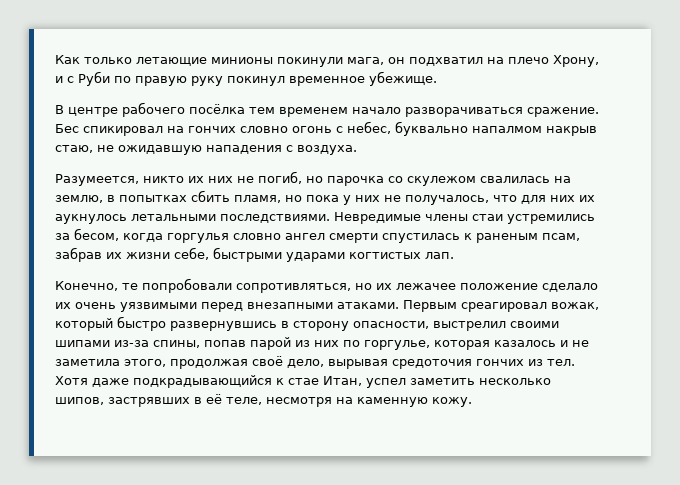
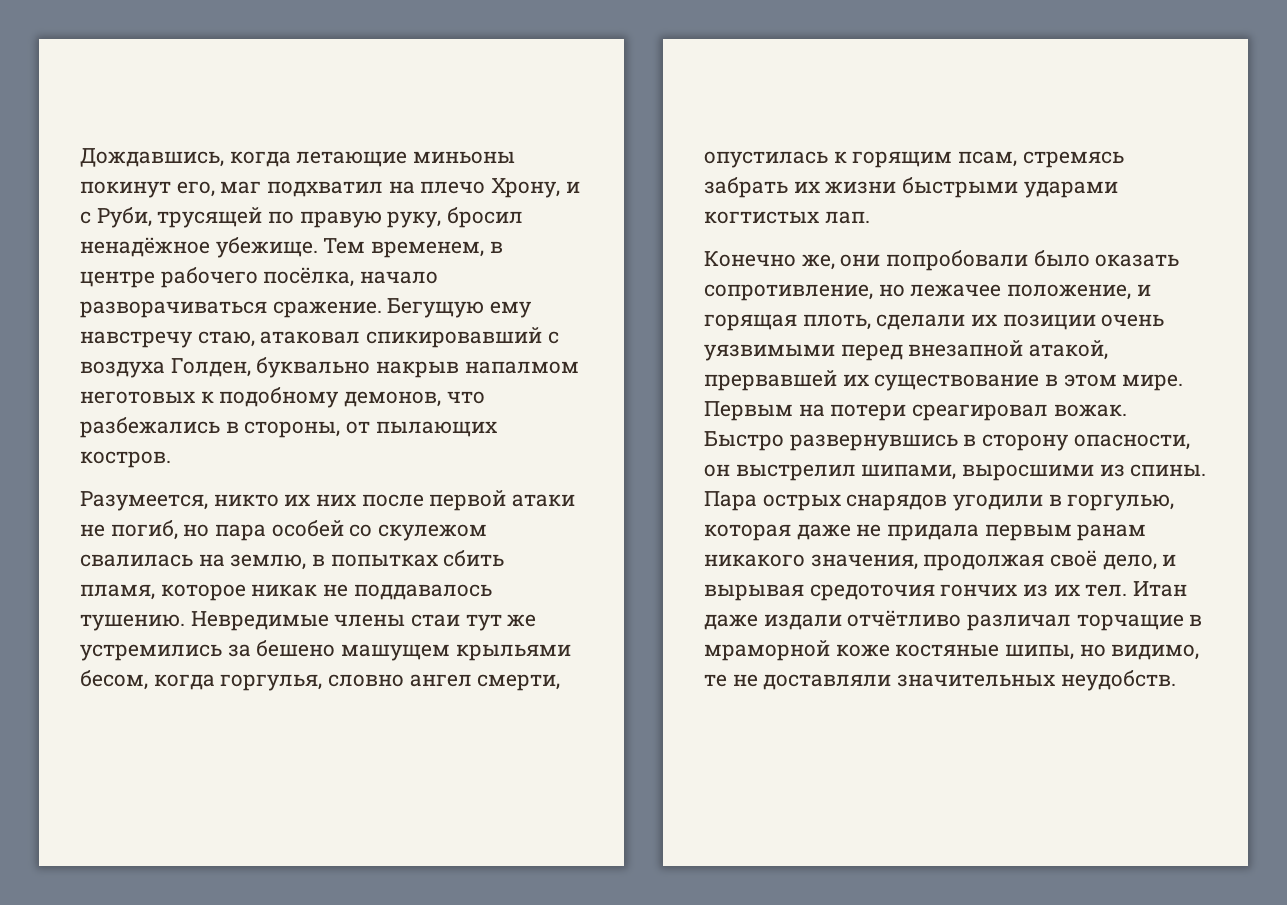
[55,55,405,67] Как только летающие минионы покинули мага, он -> [80,148,516,167] [80,181,262,198] Дождавшись, когда летающие миньоны покинут его, маг
[78,71,437,86] [55,102,599,117] [55,121,597,136] [55,145,357,155] Руби по правую руку покинул временное убежище. // В центре рабочего посёлка тем временем начало разворачиваться сражение. Бес спикировал на гончих словно огонь с небес, буквально напалмом накрыв стаю, не ожидавшую нападения с воздуха. -> [96,207,524,228] [80,237,503,258] [80,267,439,288] [80,298,533,318] [80,327,559,348] [80,357,579,378] [80,387,485,408] [80,417,497,438] [80,451,171,468] Руби, трусящей по правую руку, бросил ненадёжное убежище. Тем временем, в центре рабочего посёлка, начало разворачиваться сражение. Бегущую ему навстречу стаю, атаковал спикировавший с воздуха Голден, буквально накрыв напалмом неготовых к подобному демонов, что разбежались в стороны, от пылающих костров.
(233, 179) none -> [361,490,576,511] после первой атаки
[327,176,384,186] парочка -> [215,520,344,541] пара особей
[285,195,595,205] [55,212,595,224] [55,233,70,240] но пока у них не получалось, что для них их аукнулось летальными последствиями. Невредимые члены стаи устремились за -> [160,584,492,601] [80,611,537,631] [80,640,571,661] которое никак не поддавалось тушению. Невредимые члены стаи тут же устремились за бешено машущем крыльями
[167,233,229,243] горгулья -> [220,674,323,691] горгулья,
[329,233,580,243] [55,247,102,262] смерти спустилась к раненым псам, забрав -> [477,674,561,691] [704,151,1124,168] [704,177,788,198] смерти, опустилась к горящим псам, стремясь забрать
[174,247,209,260] себе, -> (897, 187) none
[55,278,598,293] [55,300,599,312] [55,316,559,331] [55,337,589,350] [55,359,166,367] Конечно, те попробовали сопротивляться, но их лежачее положение сделало их очень уязвимыми перед внезапными атаками. Первым среагировал вожак, который быстро развернувшись в сторону опасности, выстрелил своими шипами из-за спины, попав парой из них по горгулье, которая казалось и не заметила этого, -> [704,250,1180,271] [704,284,1151,301] [704,314,1165,331] [704,340,1109,361] [704,370,1184,391] [704,401,1127,421] [704,431,1190,451] [704,464,1207,481] [704,491,1175,511] [704,524,1147,541] [704,554,918,570] Конечно же, они попробовали было оказать сопротивление, но лежачее положение, и горящая плоть, сделали их позиции очень уязвимыми перед внезапной атакой, прервавшей их существование в этом мире. Первым на потери среагировал вожак. Быстро развернувшись в сторону опасности, он выстрелил шипами, выросшими из спины. Пара острых снарядов угодили в горгулью, которая даже не придала первым ранам никакого значения,
(324, 363) none -> [1162,554,1177,566] и
[547,359,575,366] [55,375,551,388] [55,394,472,407] тел. Хотя даже подкрадывающийся к стае Итан, успел заметить несколько шипов, застрявших в её теле, несмотря на каменную кожу. -> [1053,581,1188,597] [704,610,1203,631] [704,640,1200,661] [704,670,1176,691] их тел. Итан даже издали отчётливо различал торчащие в мраморной коже костяные шипы, но видимо, те не доставляли значительных неудобств.

